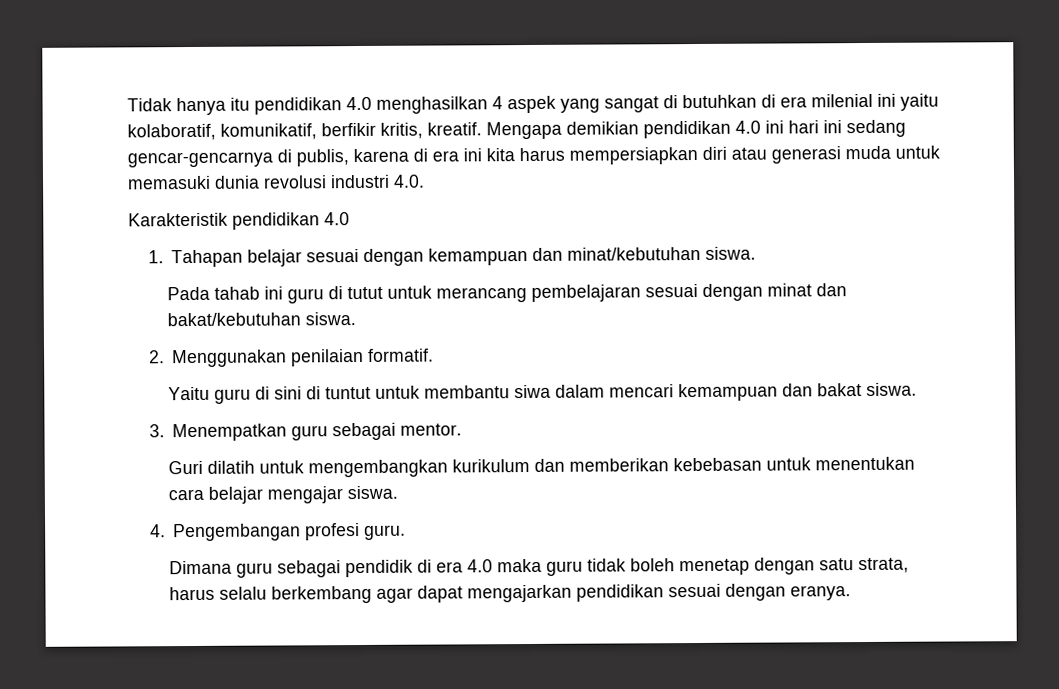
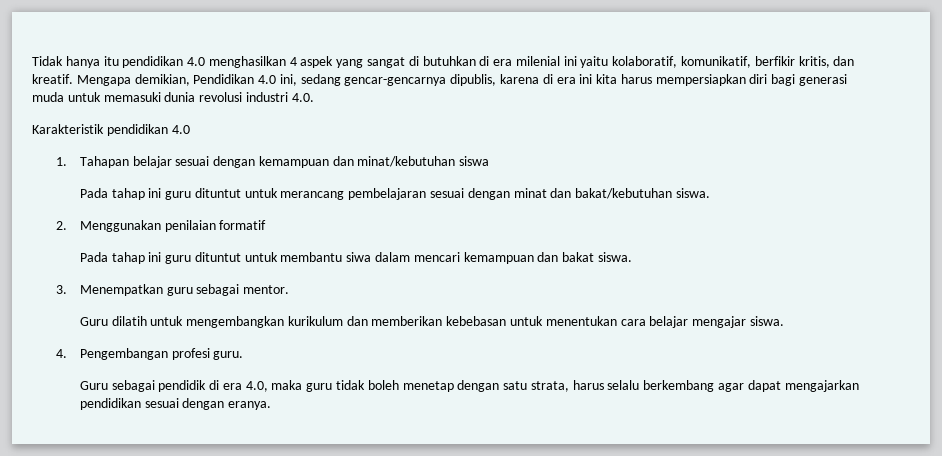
(423, 130) none -> [833,56,855,66] dan
[566,119,906,139] [127,149,349,168] demikian pendidikan 4.0 ini hari ini sedang gencar-gencarnya di publis, -> [134,74,497,86] demikian, Pendidikan 4.0 ini, sedang gencar-gencarnya dipublis,
[731,147,767,160] atau -> [771,74,796,86] bagi
[705,246,757,260] [167,286,384,304] siswa. // Pada tahab ini guru di tutut -> [459,156,490,166] [79,188,241,200] siswa // Pada tahap ini guru dituntut
[368,348,435,362] [168,386,372,404] formatif. // Yaitu guru di sini di tuntut -> [219,220,267,230] [79,252,241,264] formatif // Pada tahap ini guru dituntut
[168,460,204,475] Guri -> [79,317,108,326] Guru
[169,560,274,578] Dimana guru -> [79,381,108,390] Guru
[467,559,494,573] 4.0 -> [245,381,268,392] 4.0,

